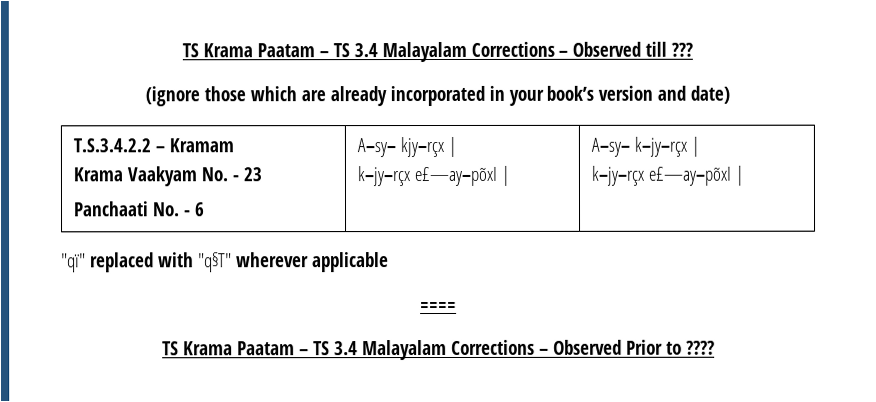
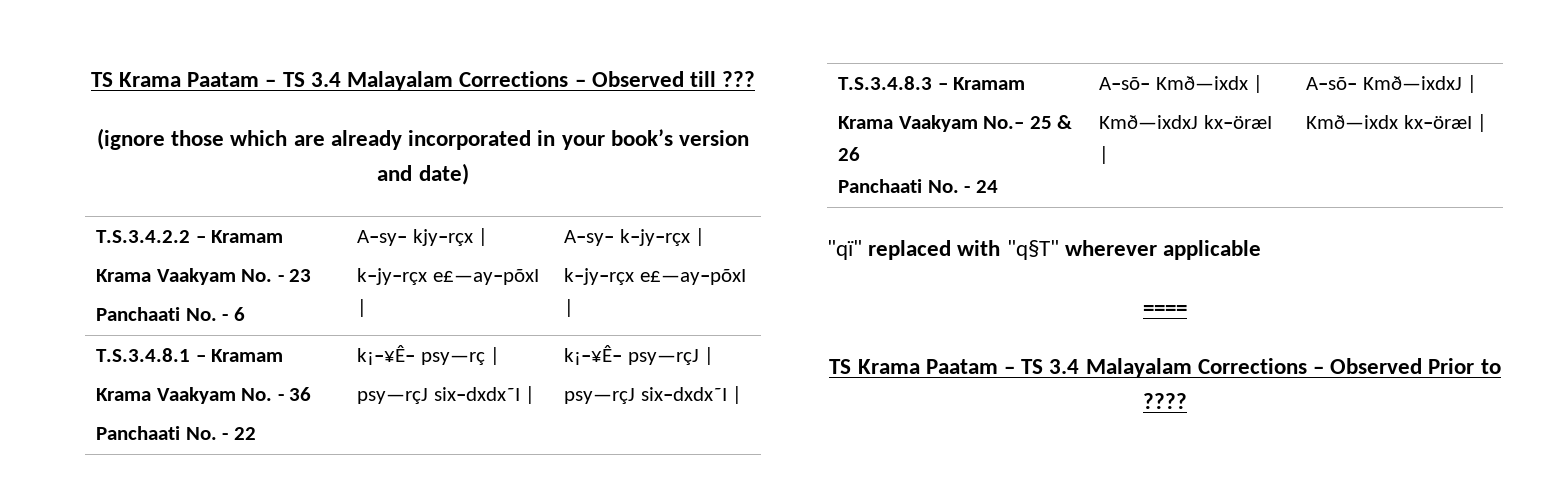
(745, 175) none -> [96,348,284,362] [96,387,312,404] [96,426,256,440] [357,345,501,365] [357,386,536,404] [564,345,715,365] [564,386,743,404] [838,76,1026,90] [838,115,1073,132] [838,147,861,161] [838,179,998,193] [1099,75,1264,93] [1099,115,1272,129] [1099,146,1110,164] [1306,75,1478,93] [1306,114,1488,132] // T.S.3.4.8.1 – Kramam // Krama Vaakyam No. - 36 // Panchaati No. - 22 | k¡–¥Ê– psy—rç | // psy—rçJ six–dxdx˜I | | k¡–¥Ê– psy—rçJ | // psy—rçJ six–dxdx˜I | // T.S.3.4.8.3 – Kramam // Krama Vaakyam No.– 25 & 26 // Panchaati No. - 24 | A–sõ– Kmð—ixdx | // Kmð—ixdxJ kx–öræI | | A–sõ– Kmð—ixdxJ | // Kmð—ixdx kx–öræI |

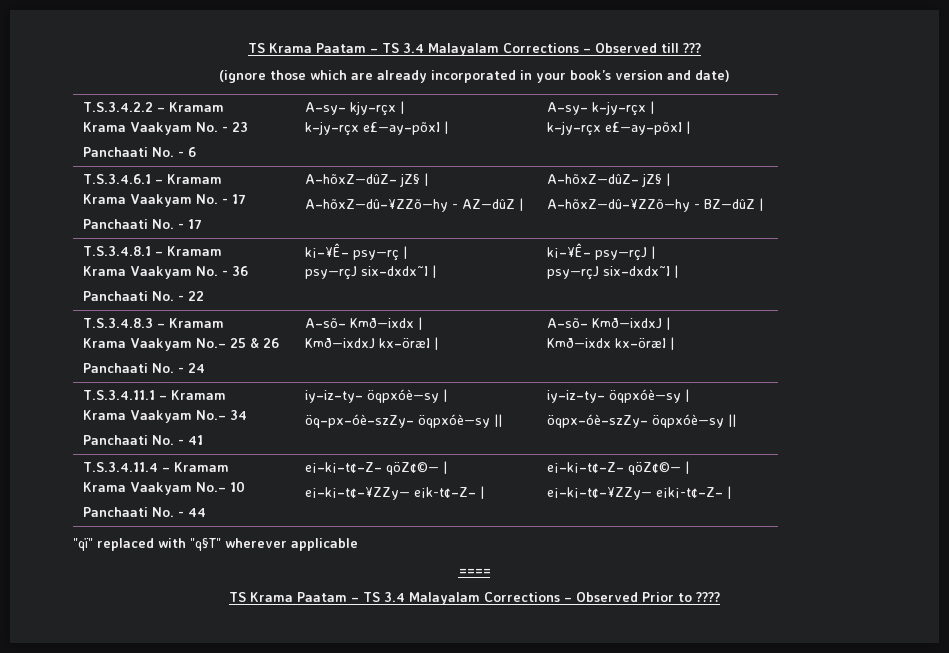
(575, 308) none -> [83,174,223,184] [83,194,247,207] [83,219,203,229] [305,173,429,187] [305,198,524,212] [547,173,671,187] [547,198,764,212] // T.S.3.4.6.1 – Kramam // Krama Vaakyam No. - 17 // Panchaati No. - 17 | A–hõxZ—dûZ– jZ§ | // A–hõxZ—dû–¥ZZõ—hy - AZ—dûZ | | A–hõxZ—dûZ– jZ§ | // A–hõxZ—dû–¥ZZõ—hy - BZ—dûZ |
(1488, 123) none -> [83,390,227,400] [83,410,248,423] [83,435,204,445] [305,389,448,403] [305,414,503,428] [547,389,690,403] [547,414,737,428] [83,462,230,472] [83,481,246,495] [83,507,207,517] [305,461,448,475] [305,486,485,500] [547,461,690,475] [547,486,732,500] // T.S.3.4.11.1 – Kramam // Krama Vaakyam No.– 34 // Panchaati No. - 41 | iy–iz–ty– öqpxóè—sy | // öq–px–óè–szZy– öqpxóè—sy || | iy–iz–ty– öqpxóè—sy | // öqpx–óè–szZy– öqpxóè—sy || // T.S.3.4.11.4 – Kramam // Krama Vaakyam No.– 10 // Panchaati No. - 44 | e¡–k¡–t¢–Z– qöZ¢©— | // e¡–k¡–t¢–¥ZZy— e¡k-t¢–Z– | | e¡–k¡–t¢–Z– qöZ¢©— | // e¡–k¡–t¢–¥ZZy— e¡k¡-t¢–Z– |

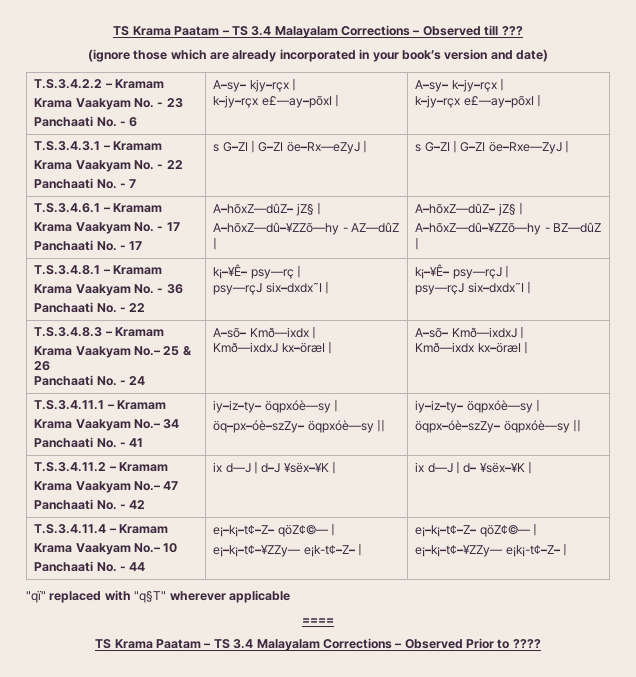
(691, 127) none -> [34,141,162,151] [34,160,183,172] [34,178,137,189] [213,140,368,154] [415,140,570,154] // T.S.3.4.3.1 – Kramam // Krama Vaakyam No. - 22 // Panchaati No. - 7 | s G–ZI | G–ZI öe–Rx—eZyJ | | s G–ZI | G–ZI öe–Rxe—ZyJ |
(737, 420) none -> [34,462,168,472] [34,481,179,493] [34,499,146,510] [213,461,337,474] [415,461,533,474] // T.S.3.4.11.2 – Kramam // Krama Vaakyam No.– 47 // Panchaati No. - 42 | ix d—J | d–J ¥sëx–¥K | | ix d—J | d– ¥sëx–¥K |

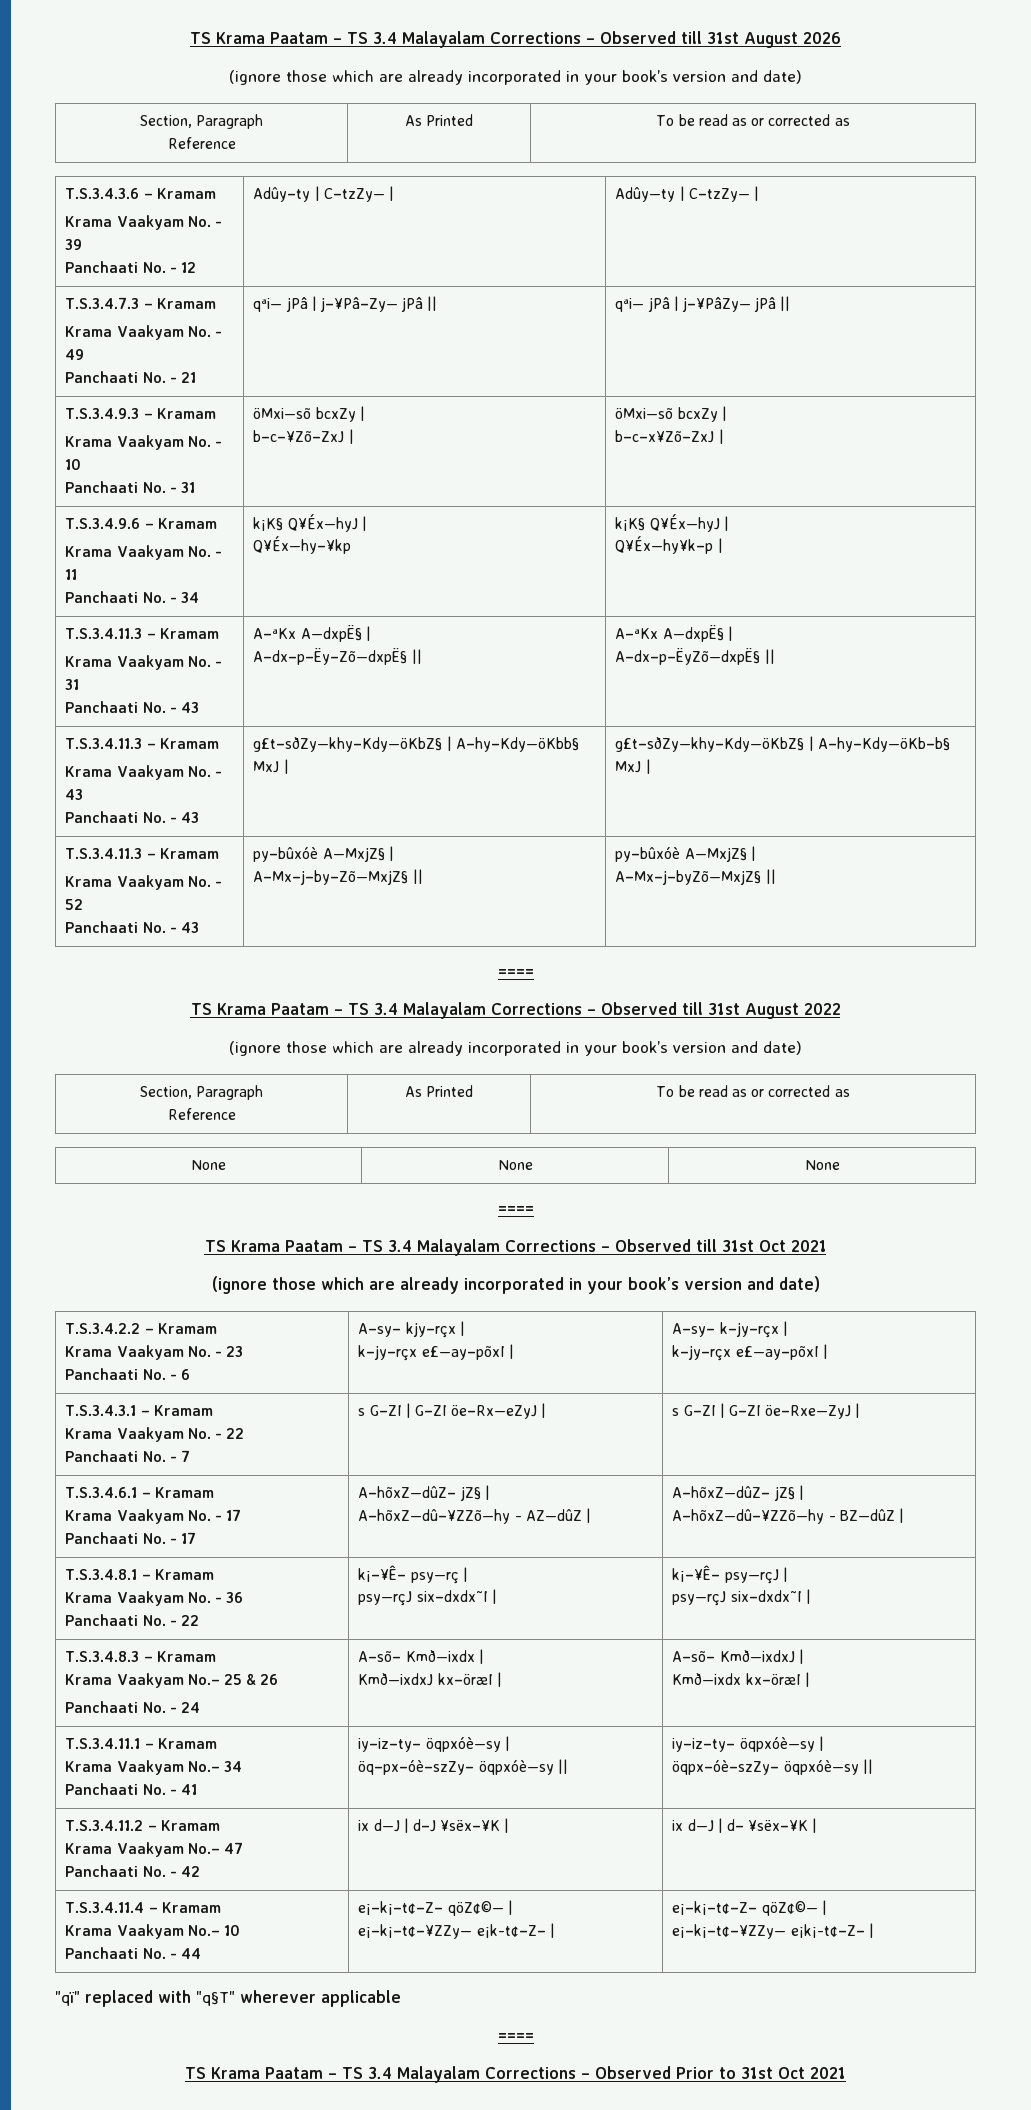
[501,26,523,36] ??? -> [707,32,841,48] [229,70,802,85] [139,114,264,129] [167,137,236,149] [404,114,474,126] [656,114,850,126] [65,188,216,199] [65,215,222,230] [65,239,83,250] [65,261,196,273] [253,186,394,202] [615,186,759,202] [65,297,216,309] [65,325,222,340] [65,349,85,360] [65,371,196,383] [253,296,438,312] [615,296,791,312] [65,408,216,419] [65,435,222,450] [65,459,82,470] [65,481,195,493] [253,406,365,422] [253,429,354,444] [615,406,727,422] [615,429,724,444] [65,518,217,529] [65,545,222,560] [65,569,78,580] [65,591,199,603] [253,514,367,532] [253,536,352,554] [615,514,729,532] [615,536,723,554] [65,628,219,639] [65,655,222,670] [65,679,80,690] [65,701,199,713] [253,625,371,642] [253,648,422,665] [615,625,733,642] [615,648,775,665] [65,738,219,749] [65,765,222,780] [65,789,84,800] [65,811,199,823] [253,736,579,752] [253,759,289,774] [615,736,950,752] [615,759,651,774] [65,848,219,859] [65,875,222,890] [65,899,84,910] [65,921,199,933] [253,846,394,862] [253,869,423,885] [615,846,756,862] [615,869,776,885] [497,969,534,977] [190,1002,841,1019] [229,1041,802,1056] [139,1085,264,1100] [167,1108,236,1120] [404,1085,474,1097] [656,1085,850,1097] [191,1160,226,1170] [497,1160,533,1170] [804,1160,840,1170] [497,1206,534,1214] [204,1239,827,1256] 31st August 2026 // (ignore those which are already incorporated in your book’s version and date) // Section, Paragraph // Reference | As Printed | To be read as or corrected as // T.S.3.4.3.6 – Kramam // Krama Vaakyam No. - 39 // Panchaati No. - 12 | Adûy–ty | C–tzZy— | | Adûy—ty | C–tzZy— | // T.S.3.4.7.3 – Kramam // Krama Vaakyam No. - 49 // Panchaati No. - 21 | qªi— jPâ | j–¥Pâ–Zy— jPâ || | qªi— jPâ | j–¥PâZy— jPâ || // T.S.3.4.9.3 – Kramam // Krama Vaakyam No. - 10 // Panchaati No. - 31 | öMxi—sõ bcxZy | // b–c–¥Zõ–ZxJ | | öMxi—sõ bcxZy | // b–c–x¥Zõ–ZxJ | // T.S.3.4.9.6 – Kramam // Krama Vaakyam No. - 11 // Panchaati No. - 34 | k¡K§ Q¥Éx—hyJ | // Q¥Éx—hy–¥kp | k¡K§ Q¥Éx—hyJ | // Q¥Éx—hy¥k–p | // T.S.3.4.11.3 – Kramam // Krama Vaakyam No. - 31 // Panchaati No. - 43 | A–ªKx A—dxpË§ | // A–dx–p–Ëy–Zõ—dxpË§ || | A–ªKx A—dxpË§ | // A–dx–p–ËyZõ—dxpË§ || // T.S.3.4.11.3 – Kramam // Krama Vaakyam No. - 43 // Panchaati No. - 43 | g£t–sðZy—khy–Kdy—öKbZ§ | A–hy–Kdy—öKbb§ MxJ | | g£t–sðZy—khy–Kdy—öKbZ§ | A–hy–Kdy—öKb–b§ MxJ | // T.S.3.4.11.3 – Kramam // Krama Vaakyam No. - 52 // Panchaati No. - 43 | py–bûxóè A—MxjZ§ | // A–Mx–j–by–Zõ—MxjZ§ || | py–bûxóè A—MxjZ§ | // A–Mx–j–byZõ—MxjZ§ || // ==== // TS Krama Paatam – TS 3.4 Malayalam Corrections – Observed till 31st August 2022 // (ignore those which are already incorporated in your book’s version and date) // Section, Paragraph // Reference | As Printed | To be read as or corrected as // None | None | None // ==== // TS Krama Paatam – TS 3.4 Malayalam Corrections – Observed till 31st Oct 2021
[512,639,541,649] ???? -> [741,2067,846,2079] 31st Oct 2021

